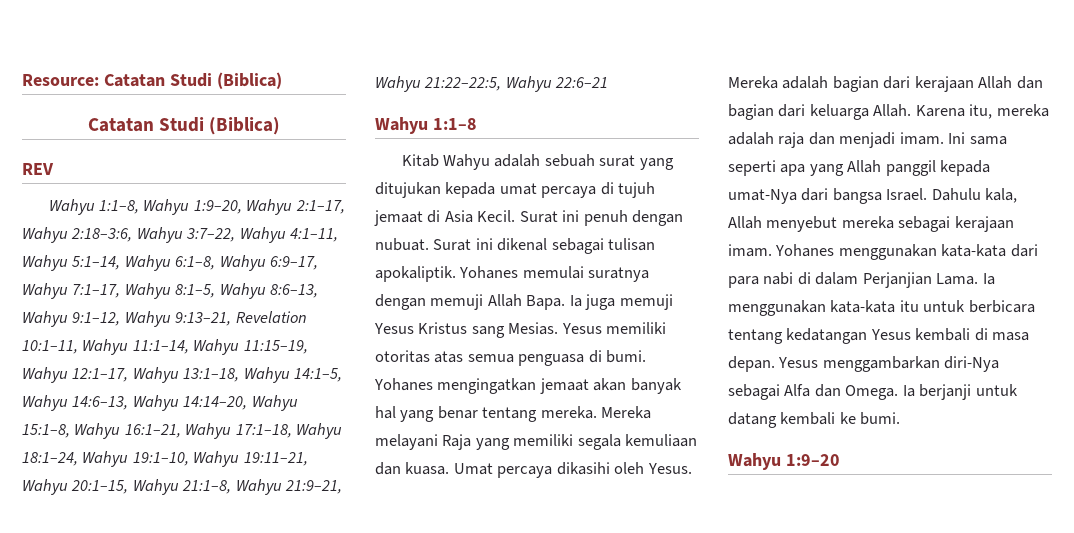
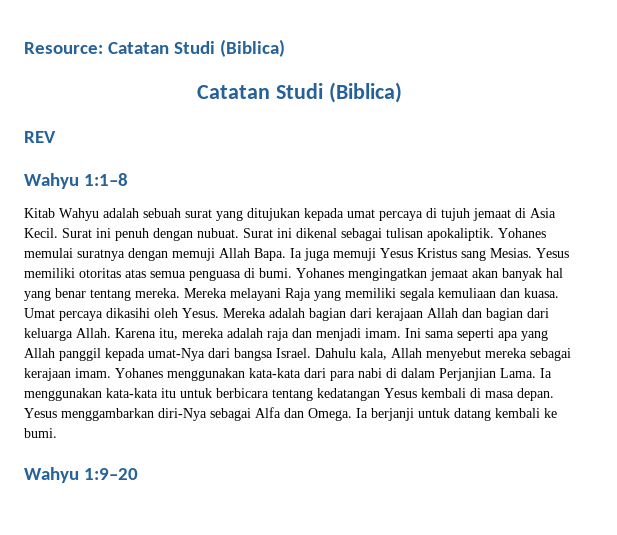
[48,199,345,215] [22,227,339,243] [22,255,319,271] [22,283,319,299] [22,311,307,327] [22,339,308,355] [22,367,343,383] [22,395,298,411] [22,423,343,439] [22,451,308,467] [22,479,343,495] [375,76,609,92] // Wahyu 1:1–8, Wahyu 1:9–20, Wahyu 2:1–17, Wahyu 2:18–3:6, Wahyu 3:7–22, Wahyu 4:1–11, Wahyu 5:1–14, Wahyu 6:1–8, Wahyu 6:9–17, Wahyu 7:1–17, Wahyu 8:1–5, Wahyu 8:6–13, Wahyu 9:1–12, Wahyu 9:13–21, Revelation 10:1–11, Wahyu 11:1–14, Wahyu 11:15–19, Wahyu 12:1–17, Wahyu 13:1–18, Wahyu 14:1–5, Wahyu 14:6–13, Wahyu 14:14–20, Wahyu 15:1–8, Wahyu 16:1–21, Wahyu 17:1–18, Wahyu 18:1–24, Wahyu 19:1–10, Wahyu 19:11–21, Wahyu 20:1–15, Wahyu 21:1–8, Wahyu 21:9–21, Wahyu 21:22–22:5, Wahyu 22:6–21 -> (56, 137) none

